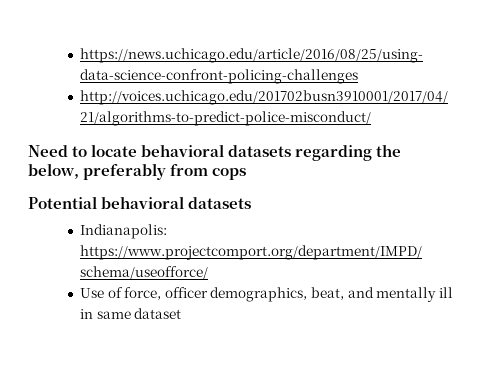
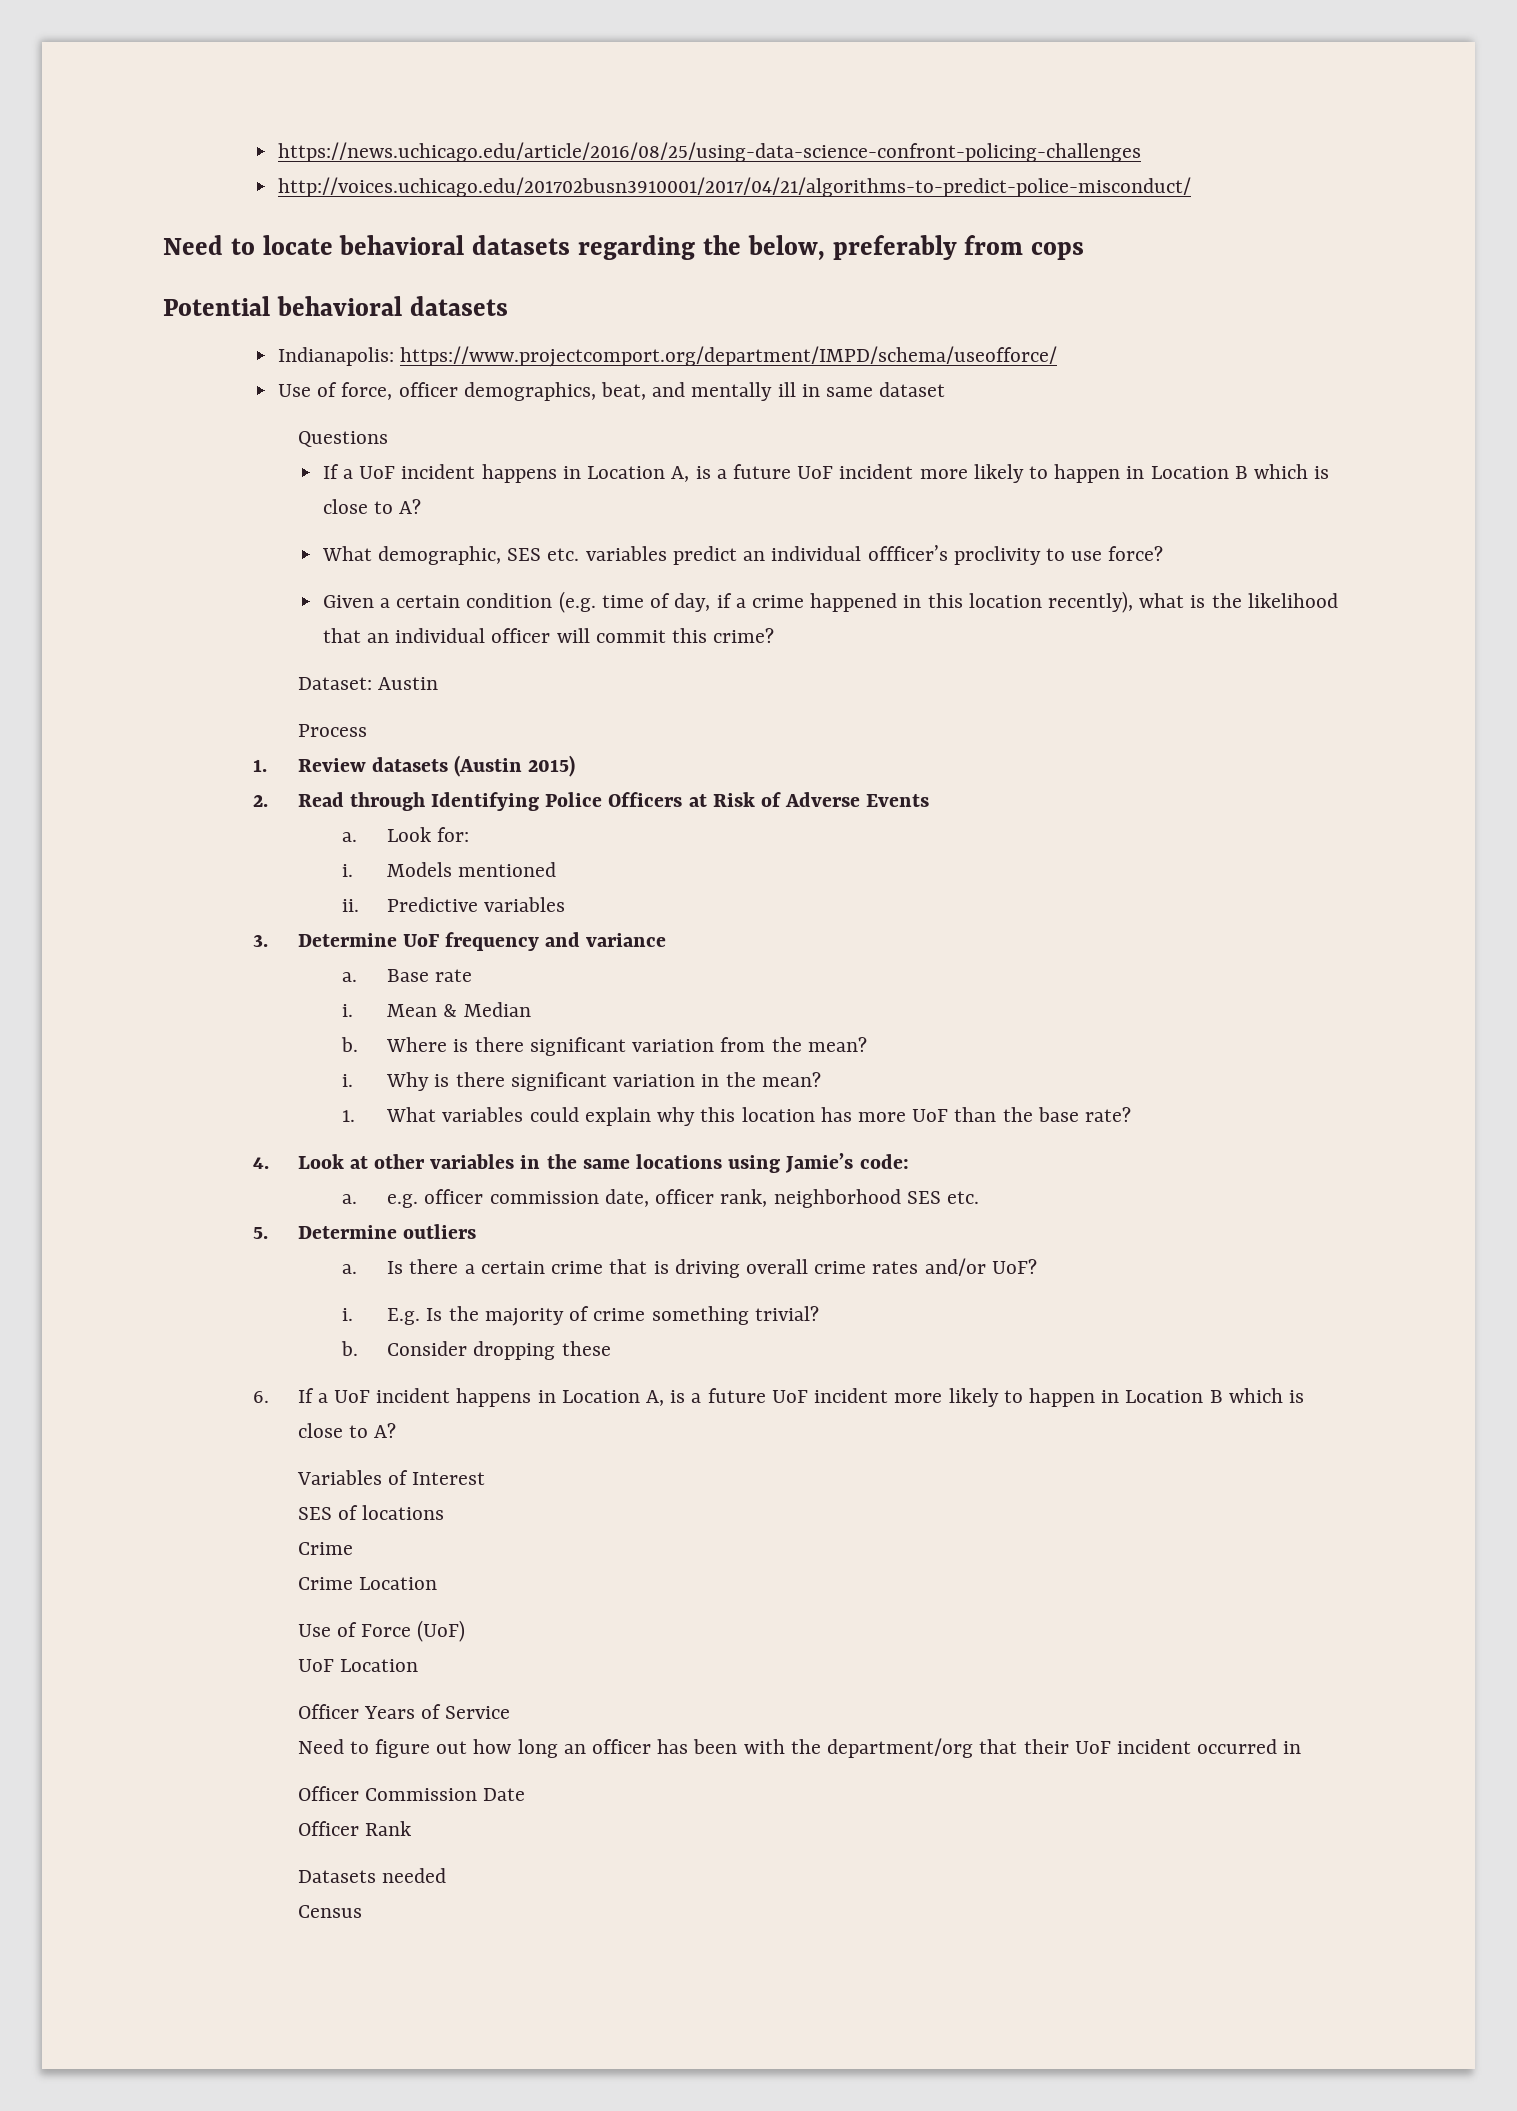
(182, 313) none -> [297,431,388,447] [322,464,1330,483] [322,499,422,514] [321,545,1164,565] [322,591,1338,613] [322,628,775,643] [297,677,438,690] [297,724,367,737] [252,755,576,777] [252,792,930,811] [342,827,470,842] [342,862,557,877] [342,897,566,912] [252,932,667,951] [342,969,473,982] [342,1002,531,1017] [341,1037,867,1056] [342,1072,821,1091] [342,1107,1131,1126] [252,1153,909,1173] [342,1189,979,1208] [252,1224,476,1239] [342,1258,1037,1278] [342,1306,819,1326] [341,1341,611,1360] [252,1388,1304,1407] [297,1423,396,1438] [296,1470,485,1485] [297,1505,444,1520] [297,1542,353,1555] [297,1577,437,1590] [297,1620,466,1642] [297,1659,418,1672] [297,1704,511,1719] [297,1738,1302,1758] [297,1786,525,1801] [297,1821,411,1836] [297,1868,446,1883] [297,1905,362,1918] // Questions // If a UoF incident happens in Location A, is a future UoF incident more likely to happen in Location B which is close to A? // What demographic, SES etc. variables predict an individual offficer’s proclivity to use force? // Given a certain condition (e.g. time of day, if a crime happened in this location recently), what is the likelihood that an individual officer will commit this crime? // Dataset: Austin // Process // 1. Review datasets (Austin 2015) // 2. Read through Identifying Police Officers at Risk of Adverse Events // a. Look for: // i. Models mentioned // ii. Predictive variables // 3. Determine UoF frequency and variance // a. Base rate // i. Mean & Median // b. Where is there significant variation from the mean? // i. Why is there significant variation in the mean? // 1. What variables could explain why this location has more UoF than the base rate? // 4. Look at other variables in the same locations using Jamie’s code: // a. e.g. officer commission date, officer rank, neighborhood SES etc. // 5. Determine outliers // a. Is there a certain crime that is driving overall crime rates and/or UoF? // i. E.g. Is the majority of crime something trivial? // b. Consider dropping these // 6. If a UoF incident happens in Location A, is a future UoF incident more likely to happen in Location B which is close to A? // Variables of Interest // SES of locations // Crime // Crime Location // Use of Force (UoF) // UoF Location // Officer Years of Service // Need to figure out how long an officer has been with the department/org that their UoF incident occurred in // Officer Commission Date // Officer Rank // Datasets needed // Census

